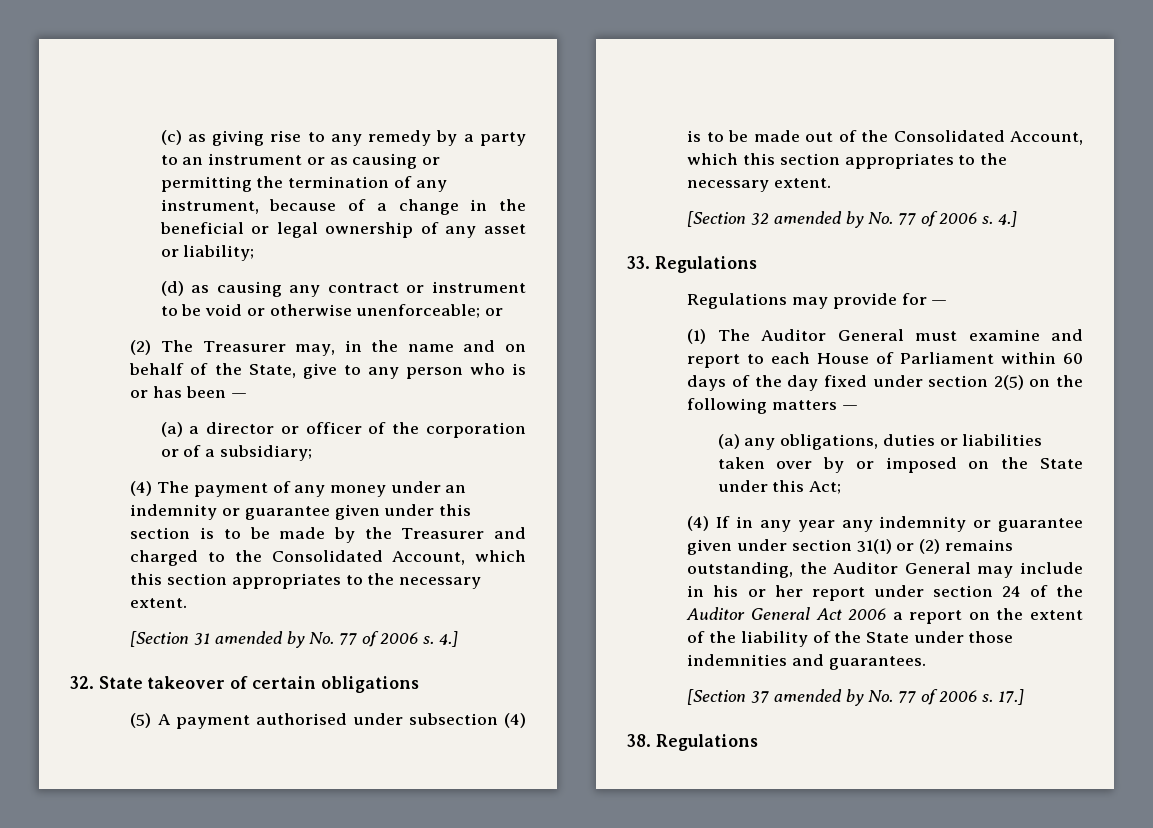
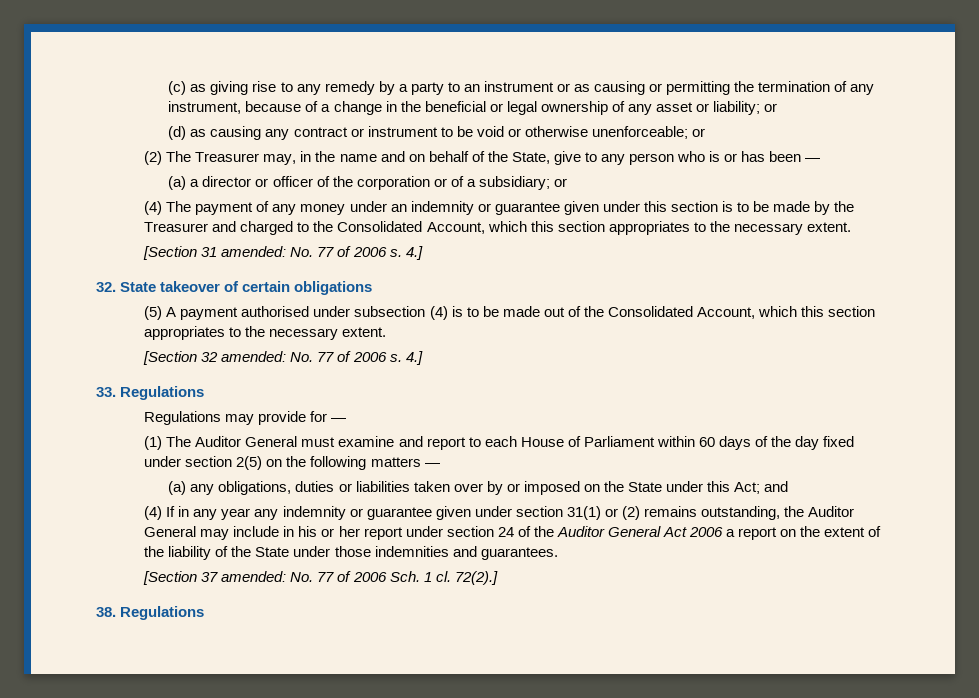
(255, 253) none -> [764,103,778,112] or
(312, 453) none -> [553,178,567,187] or
[214,631,305,648] amended by -> [221,246,287,257] amended:
[773,211,864,228] amended by -> [221,351,287,362] amended:
(842, 487) none -> [764,481,789,492] and
[773,689,1024,706] amended by No. 77 of 2006 s. 17.] -> [221,571,498,585] amended: No. 77 of 2006 Sch. 1 cl. 72(2).]

